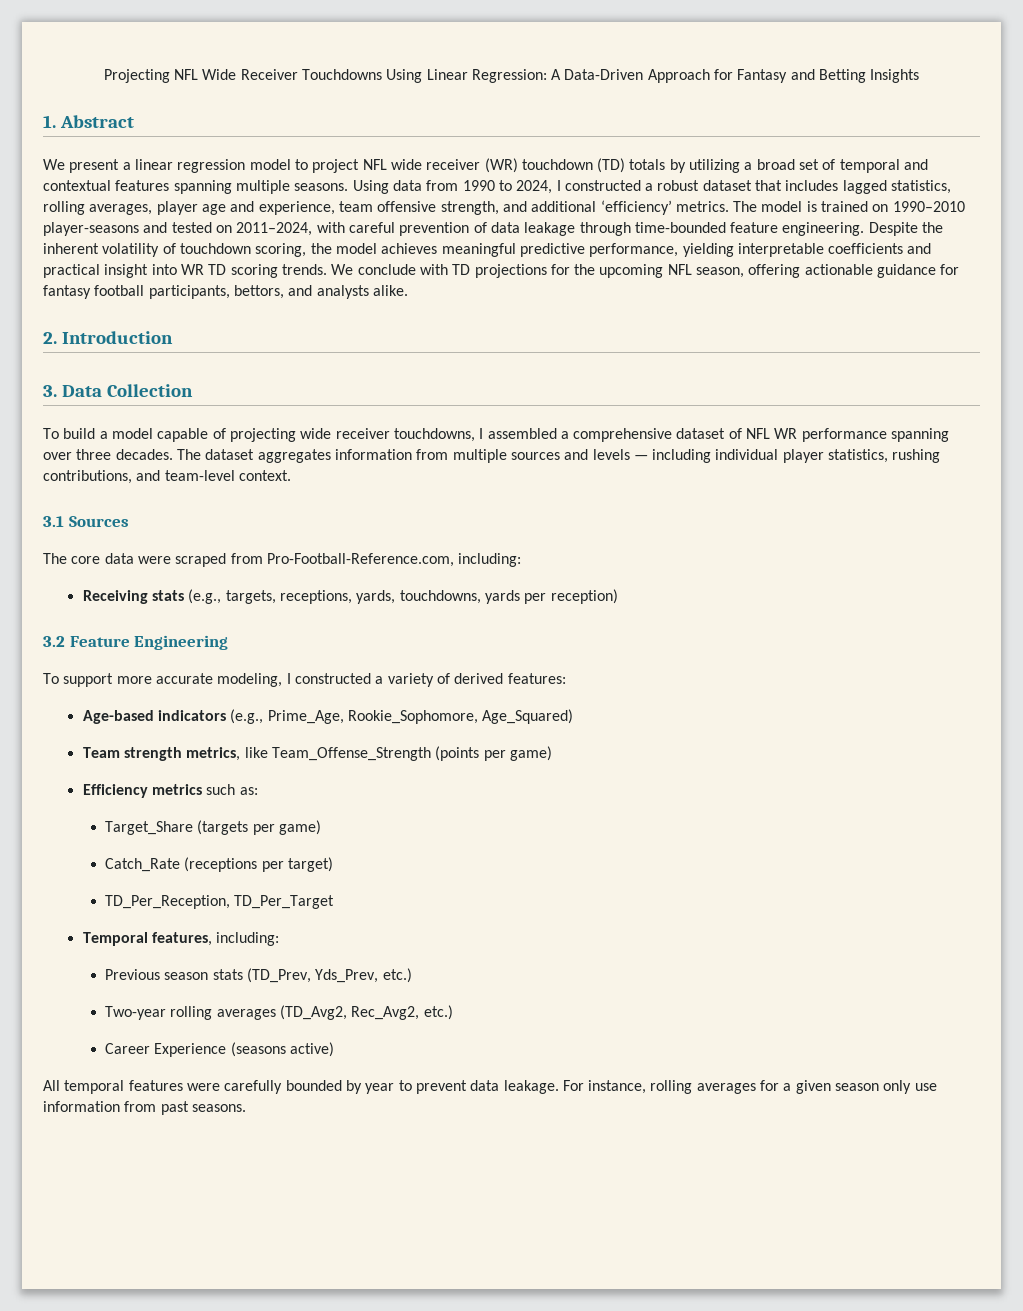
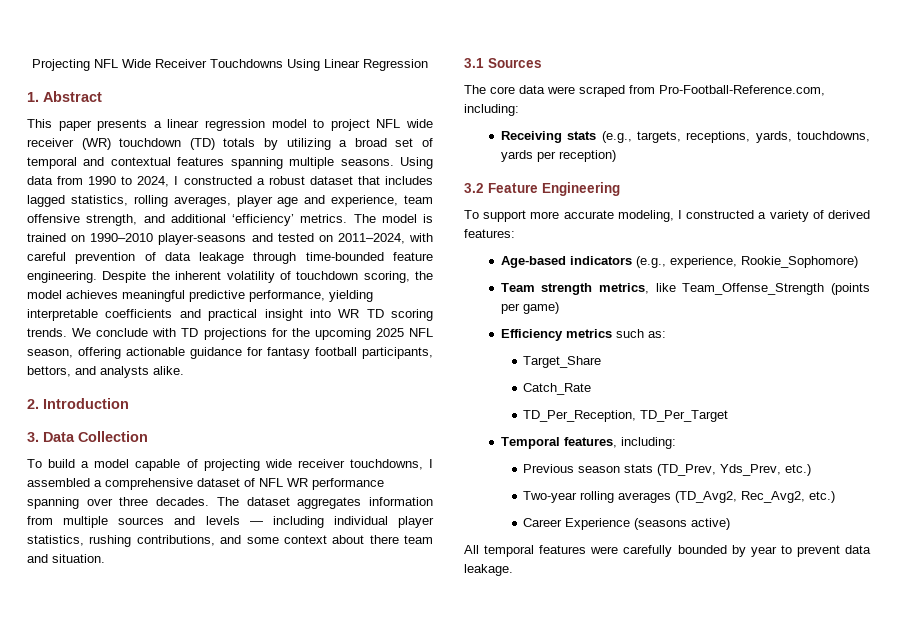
[471,69,920,83] Regression: A Data-Driven Approach for Fantasy and Betting Insights -> [363,59,428,71] Regression
[43,159,120,173] We present -> [27,119,148,131] This paper presents
(664, 271) none -> [375,328,404,337] 2025
[164,470,291,481] team-level context. -> [246,535,433,544] [27,554,105,563] some context about there team and situation.
[267,709,574,724] Prime_Age, Rookie_Sophomore, Age_Squared) -> [669,256,858,268] experience, Rookie_Sophomore)
[197,820,321,835] [104,857,333,872] (targets per game) // Catch_Rate (receptions per target) -> [523,383,592,395] // Catch_Rate
[562,1080,937,1094] [43,1101,246,1115] For instance, rolling averages for a given season only use information from past seasons. -> (513, 570) none

